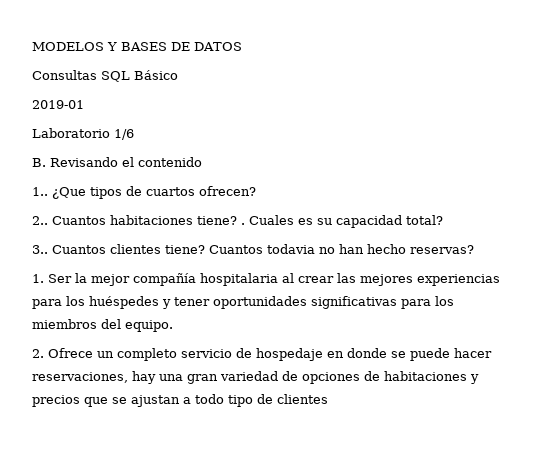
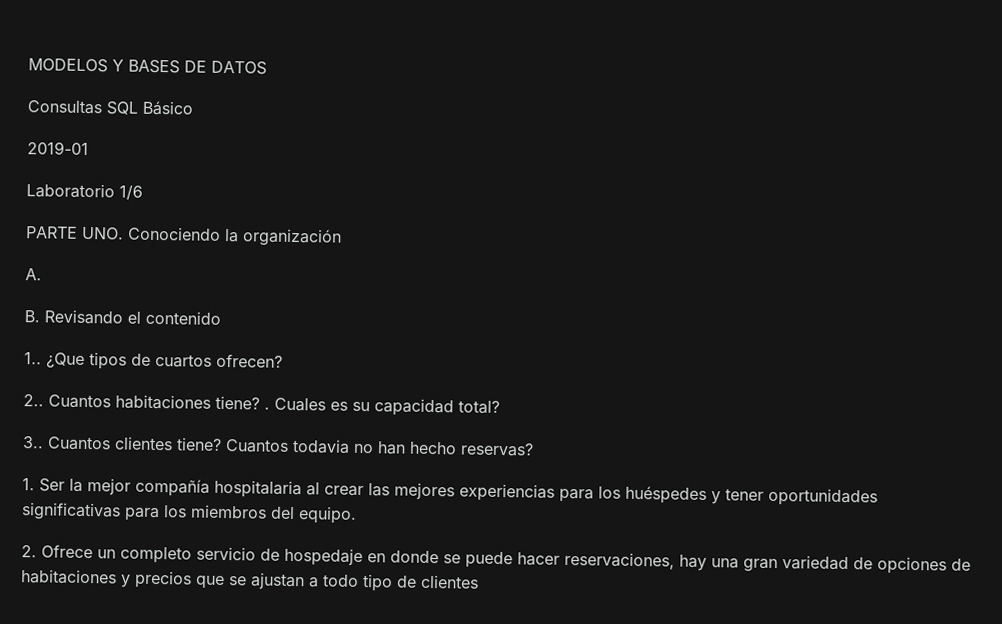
(134, 134) none -> [26,226,342,247] [25,268,42,281] // PARTE UNO. Conociendo la organización // A.

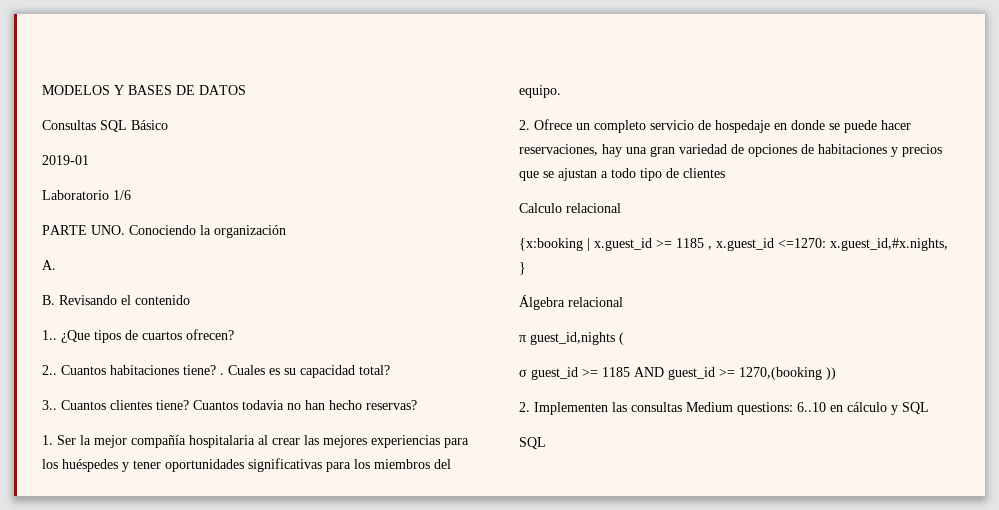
(479, 581) none -> [519,203,621,213] [519,238,948,251] [519,262,526,275] [519,295,623,310] [519,332,624,345] [519,367,836,380] [519,402,929,415] [519,437,546,449] // Calculo relacional // {x:booking | x.guest_id >= 1185 , x.guest_id <=1270: x.guest_id,#x.nights, } // Álgebra relacional // π guest_id,nights ( // σ guest_id >= 1185 AND guest_id >= 1270,(booking )) // 2. Implementen las consultas Medium questions: 6..10 en cálculo y SQL // SQL

